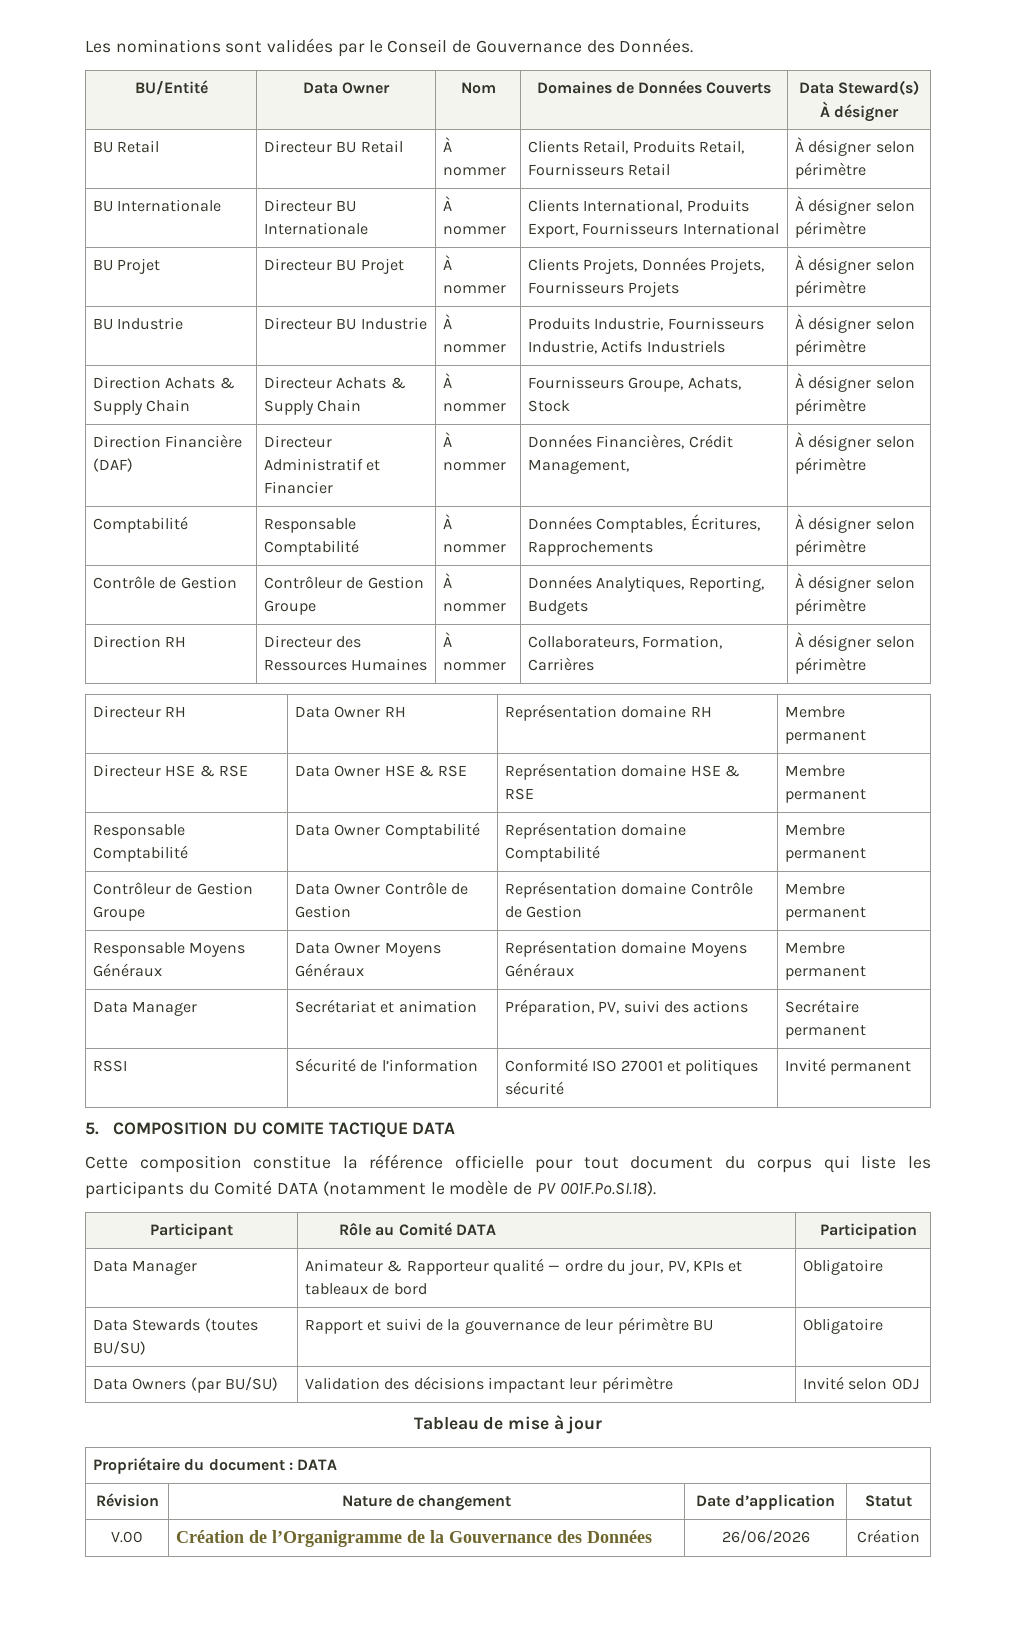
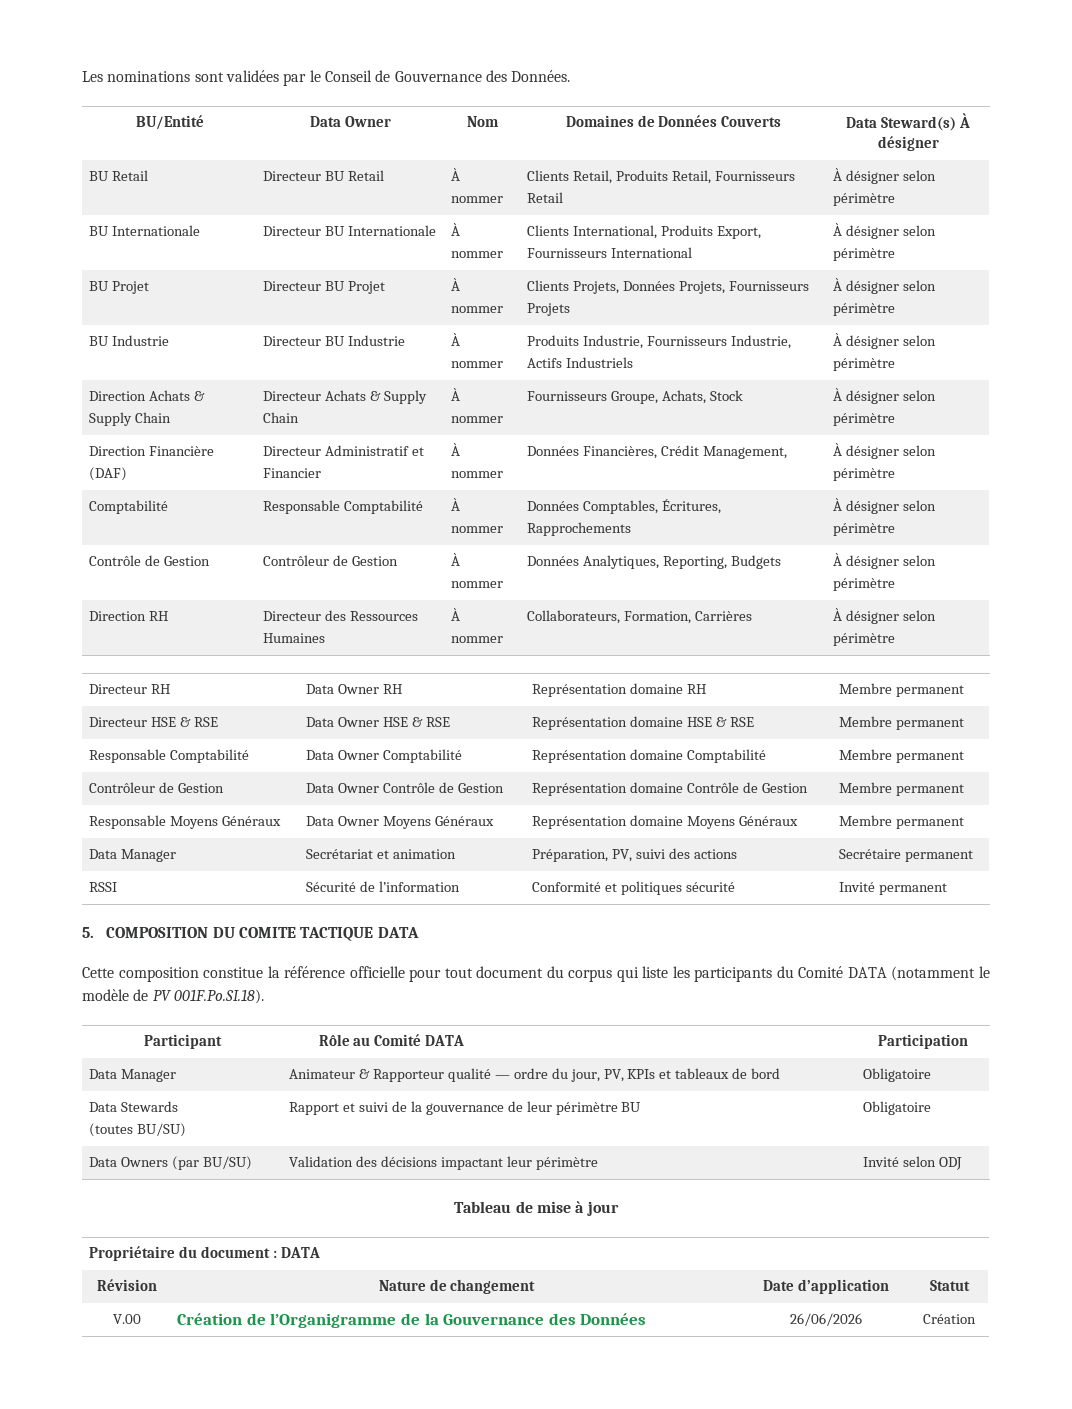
[264,600,317,615] Groupe -> (399, 561) none
[93,906,146,921] Groupe -> (225, 788) none
[592,1060,663,1072] ISO 27001 -> (602, 887) none
(201, 1325) none -> (179, 1106) //

